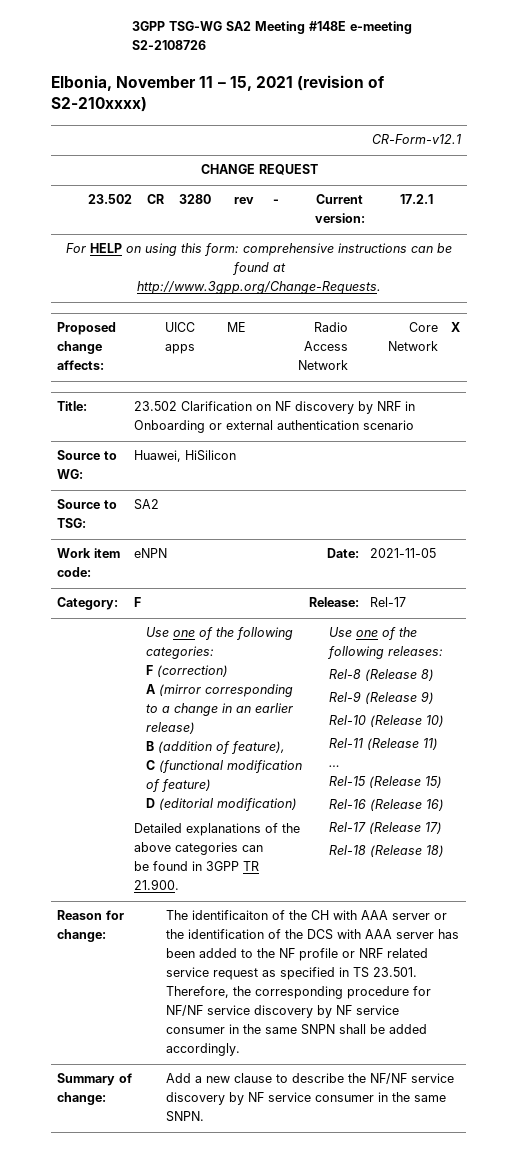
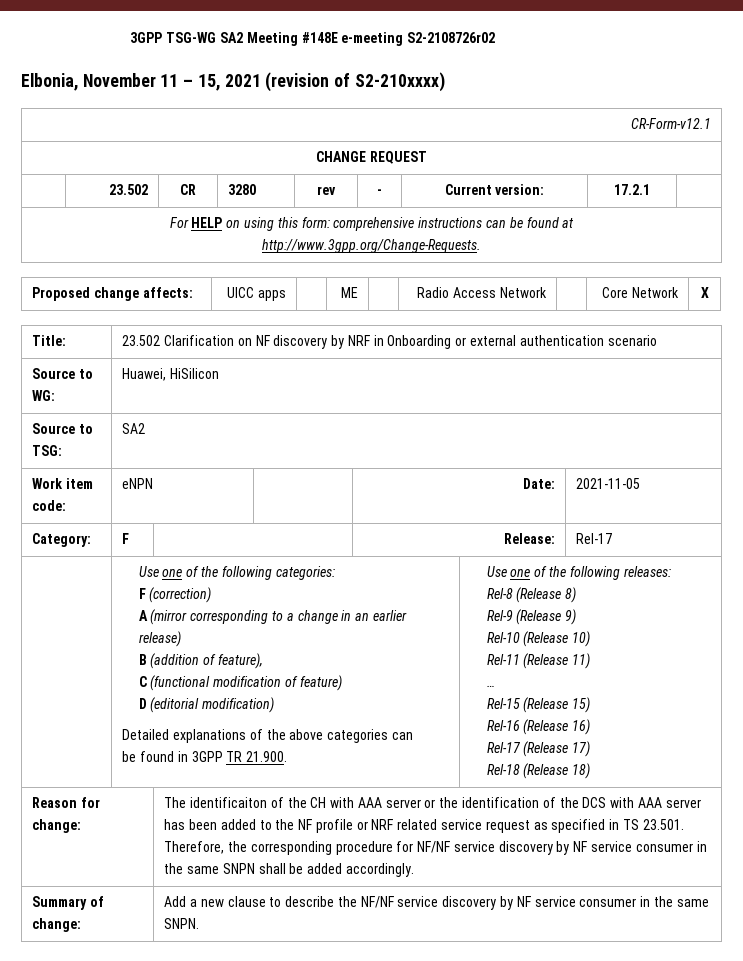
[131,40,206,50] S2-2108726 -> [407,32,496,43] S2-2108726r02

